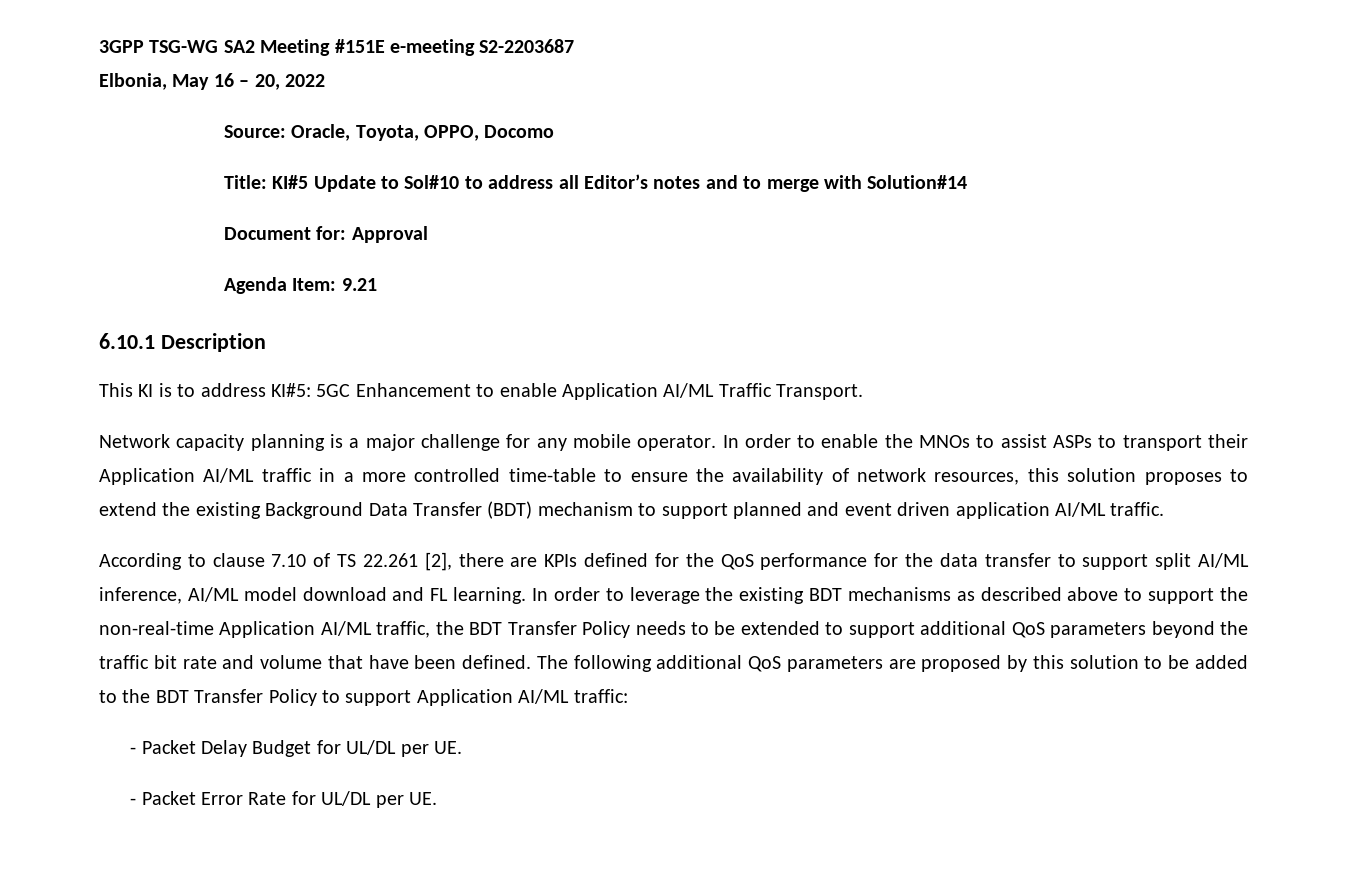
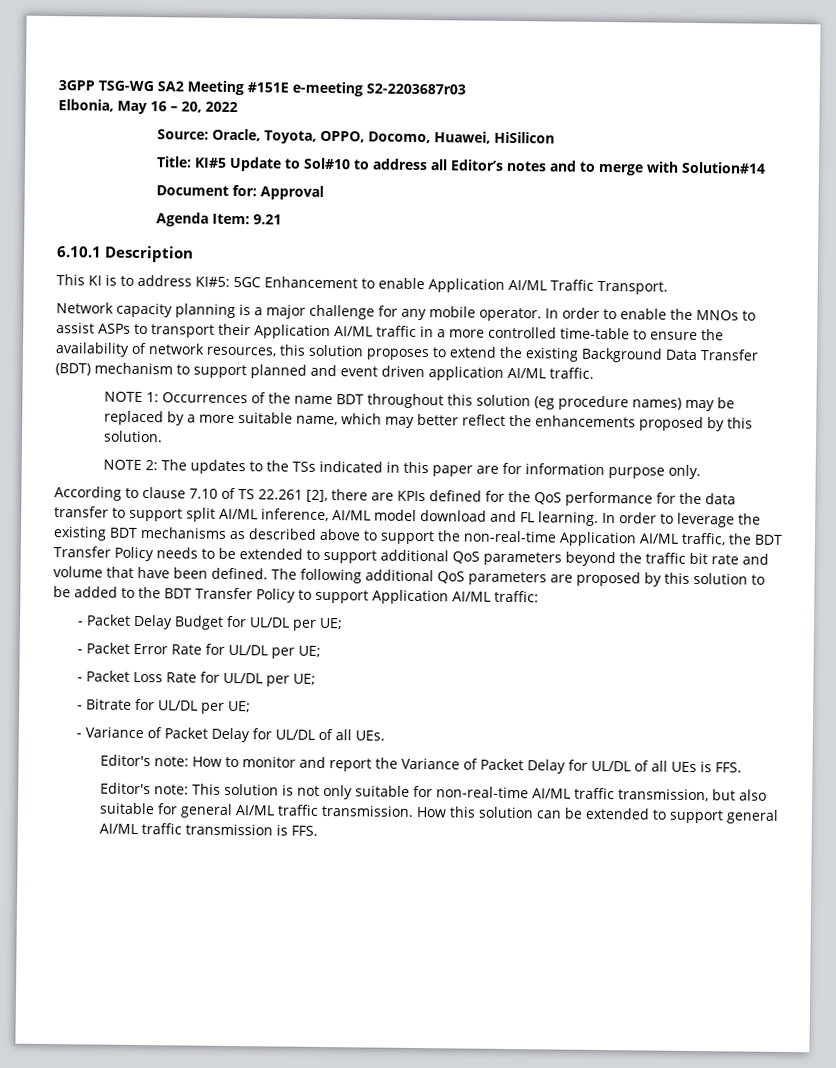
[479,39,575,53] S2-2203687 -> [366,83,466,95] S2-2203687r03
[484,125,555,138] Docomo -> [367,131,555,144] Docomo, Huawei, HiSilicon
(1165, 509) none -> [104,391,736,412] [104,410,754,432] [103,430,164,443] [103,459,702,480] // NOTE 1: Occurrences of the name BDT throughout this solution (eg procedure names) may be replaced by a more suitable name, which may better reflect the enhancements proposed by this solution. // NOTE 2: The updates to the TSs indicated in this paper are for information purpose only.
[434,741,463,754] UE. -> [318,617,343,630] UE;
[409,792,438,805] UE. -> [297,645,321,657] [76,670,316,687] [76,698,251,714] [75,726,385,743] [100,754,743,774] [100,782,768,802] [99,802,780,824] [99,823,319,836] UE; // - Packet Loss Rate for UL/DL per UE; // - Bitrate for UL/DL per UE; // - Variance of Packet Delay for UL/DL of all UEs. // Editor's note: How to monitor and report the Variance of Packet Delay for UL/DL of all UEs is FFS. // Editor's note: This solution is not only suitable for non-real-time AI/ML traffic transmission, but also suitable for general AI/ML traffic transmission. How this solution can be extended to support general AI/ML traffic transmission is FFS.

